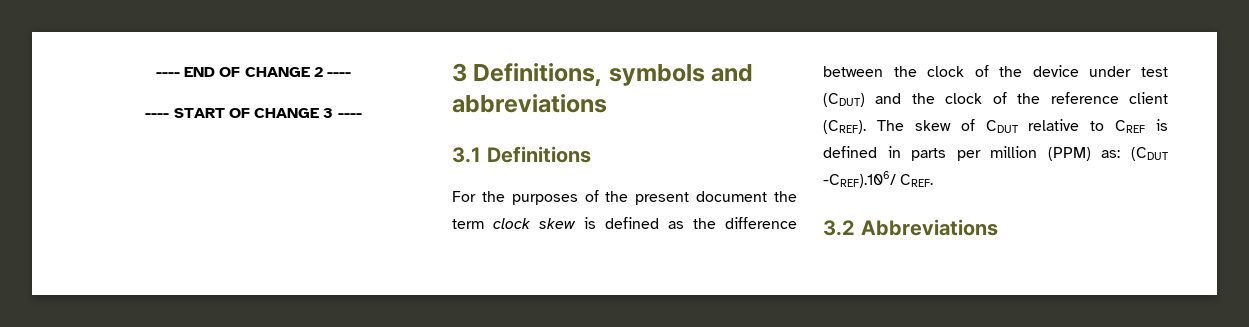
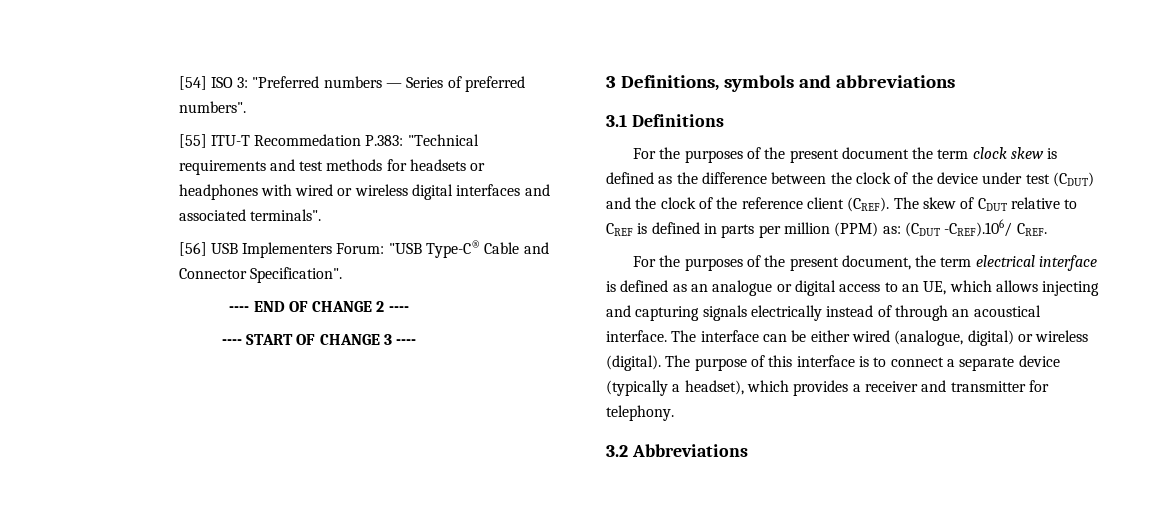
(155, 74) none -> [178,76,526,92] [178,101,246,113] [178,134,479,148] [178,159,486,175] [178,184,550,200] [178,209,321,221] [178,240,549,258] [178,267,342,283] [54] ISO 3: "Preferred numbers — Series of preferred numbers". // [55] ITU-T Recommedation P.383: "Technical requirements and test methods for headsets or headphones with wired or wireless digital interfaces and associated terminals". // [56] USB Implementers Forum: "USB Type-C® Cable and Connector Specification". //
(934, 180) none -> [632,255,1098,271] [606,280,1100,296] [606,305,1041,321] [606,330,1089,346] [606,355,1060,371] [606,380,1049,396] [606,405,674,421] // For the purposes of the present document, the term electrical interface is defined as an analogue or digital access to an UE, which allows injecting and capturing signals electrically instead of through an acoustical interface. The interface can be either wired (analogue, digital) or wireless (digital). The purpose of this interface is to connect a separate device (typically a headset), which provides a receiver and transmitter for telephony.

